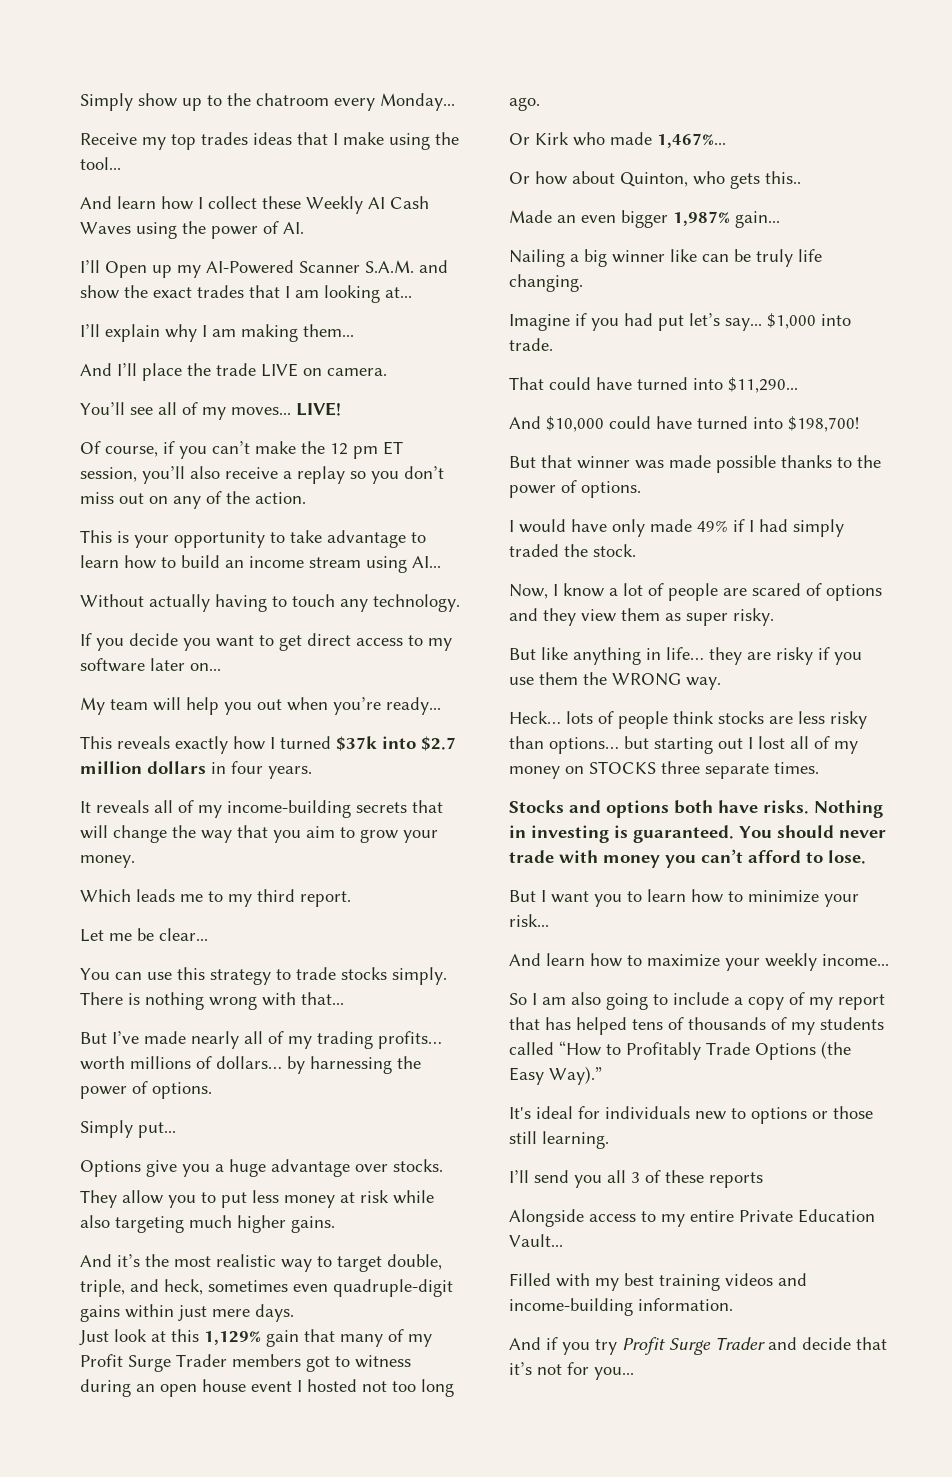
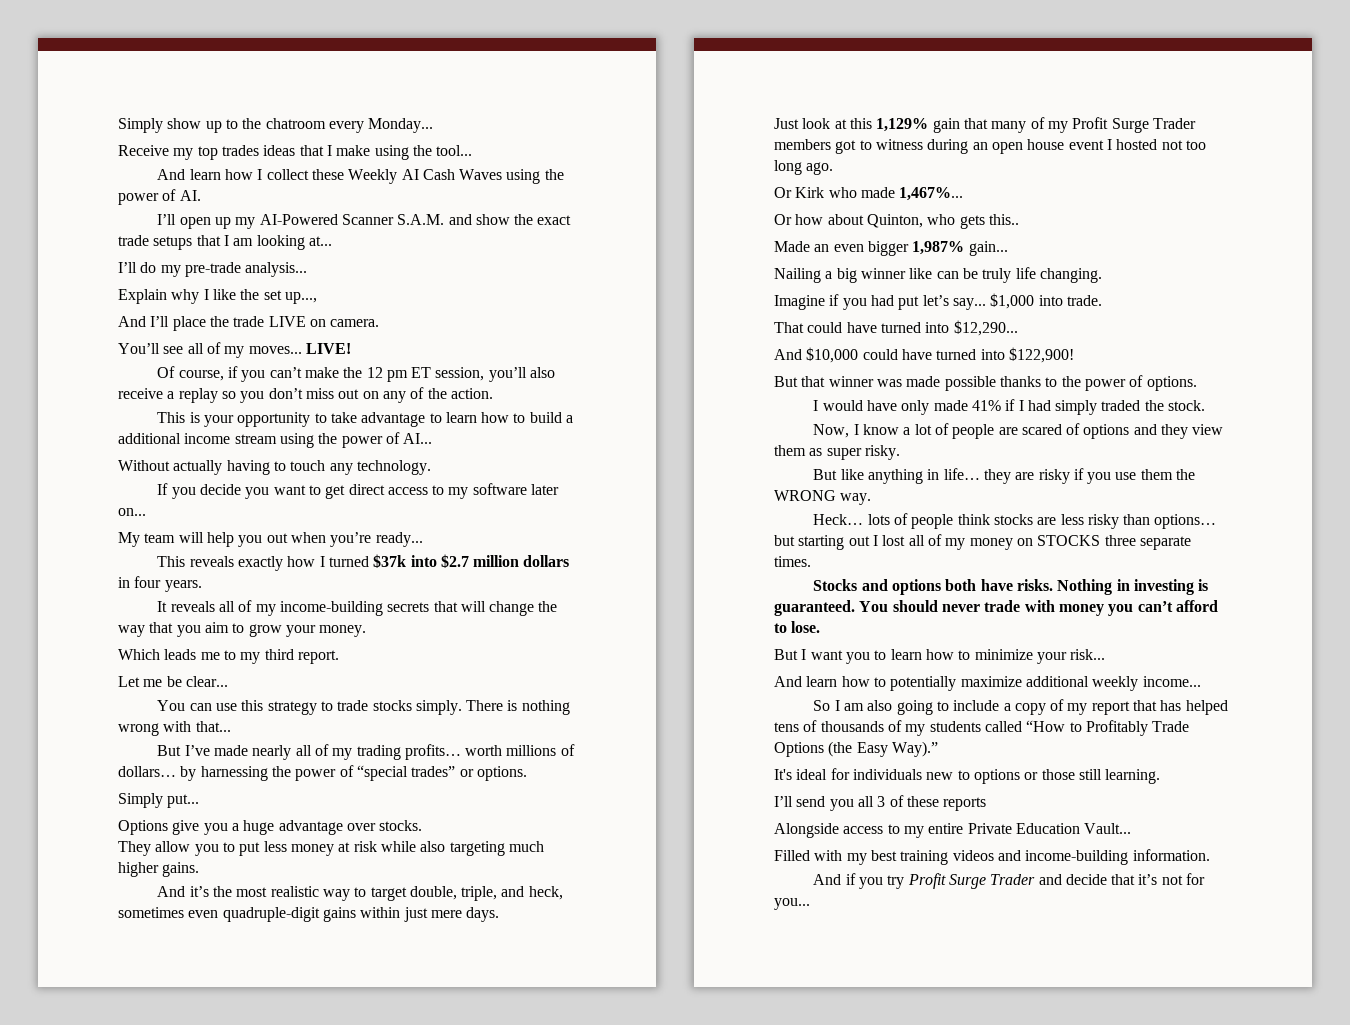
[105,261,147,278] Open -> [179,217,211,229] open
[197,285,244,298] trades -> [118,235,193,250] trade setups
[105,324,354,342] explain why I am making them... -> [140,262,308,277] [118,289,317,304] do my pre-trade analysis... // Explain why I like the set up...,
[225,560,244,568] an -> [566,415,574,423] [118,433,181,444] a additional
(407, 564) none -> [318,432,400,448] the power of
(148, 1087) none -> [356,765,474,781] “special trades” or
[728,377,798,393] $11,290... -> [953,320,1018,336] $12,290...
[788,416,859,432] $198,700! -> [1008,347,1074,363] $122,900!
[697,520,728,532] 49% -> [971,400,1001,411] 41%
[647,954,760,971] maximize your -> [890,676,1089,691] potentially maximize additional

